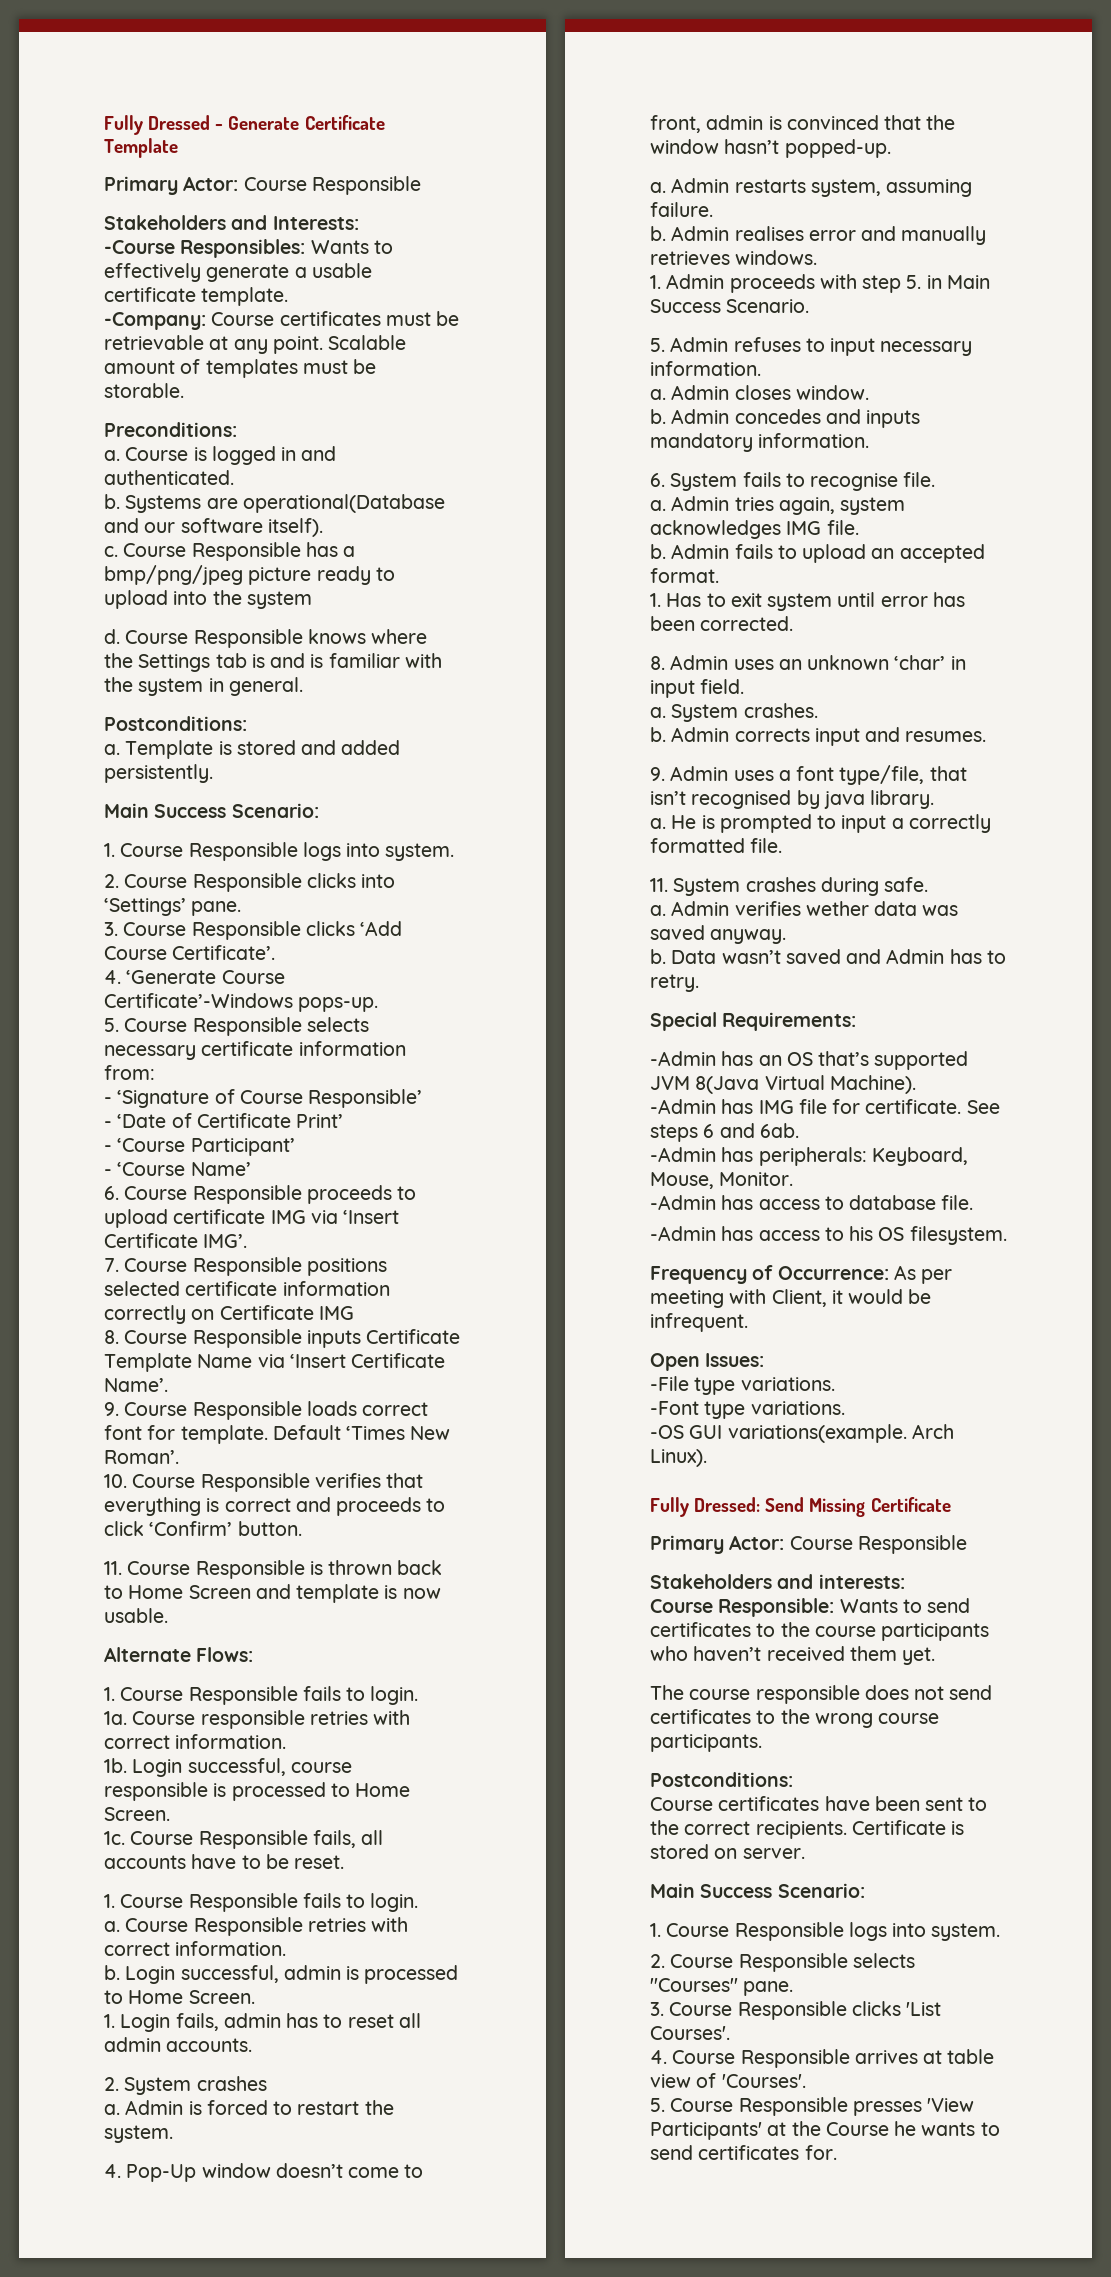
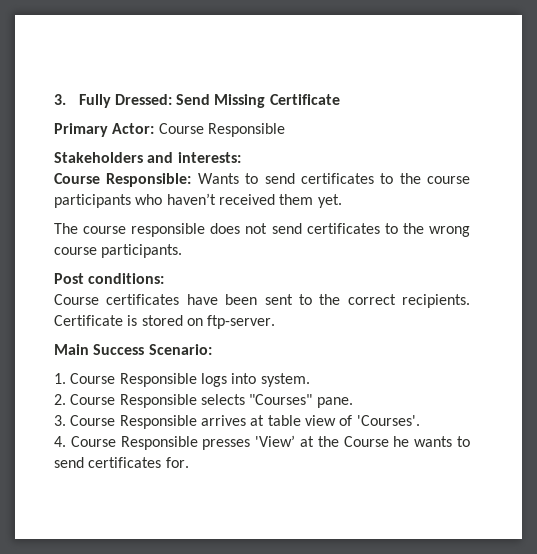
[104,115,385,135] [104,138,178,158] [104,176,421,195] [104,215,359,230] [104,239,393,258] [104,263,372,282] [104,287,289,306] [104,311,460,330] [104,335,407,354] [104,359,377,378] [104,383,184,398] [104,422,237,437] [104,446,337,465] [104,470,234,485] [104,494,445,513] [104,518,323,537] [104,542,356,561] [104,565,395,585] [104,590,312,609] [104,629,428,648] [104,653,442,672] [104,677,303,696] [104,716,247,731] [104,740,401,759] [104,764,213,783] [104,803,319,818] [104,842,455,861] [104,873,396,892] [104,898,242,916] [104,921,403,940] [104,945,276,960] [104,970,285,984] [104,993,379,1012] [104,1017,369,1036] [104,1041,406,1060] [104,1065,155,1080] [104,1089,423,1108] [104,1113,344,1128] [104,1138,295,1156] [104,1162,251,1176] [104,1185,417,1204] [104,1209,400,1228] [104,1233,248,1248] [104,1257,387,1276] [104,1281,390,1296] [104,1305,354,1324] [104,1329,461,1348] [104,1353,446,1372] [104,1378,168,1392] [104,1401,429,1420] [104,1425,451,1444] [104,1450,179,1464] [104,1473,424,1492] [104,1497,446,1516] [104,1521,302,1536] [104,1560,443,1579] [104,1584,441,1603] [104,1608,168,1623] [104,1647,254,1662] [104,1686,419,1705] [104,1710,411,1729] [104,1734,287,1749] [104,1758,352,1777] [104,1782,411,1801] [104,1807,170,1821] [104,1830,384,1849] [104,1854,345,1869] [104,1893,419,1912] [104,1917,409,1936] [104,1941,287,1956] [104,1965,459,1984] [104,1990,255,2004] [104,2013,421,2032] [104,2037,253,2052] [104,2076,267,2095] [104,2100,394,2115] [104,2125,173,2143] [104,2163,424,2182] [650,115,956,133] [650,139,891,158] [650,178,973,197] [650,202,713,217] [650,226,987,245] [650,250,818,265] [650,274,990,293] [650,299,810,313] [650,337,973,356] [650,361,761,376] [650,385,869,400] [650,409,921,428] [650,433,870,452] [650,472,936,491] [650,496,906,515] [650,520,859,539] [650,544,985,563] [650,568,719,583] [650,592,965,611] [650,616,794,631] [650,655,966,670] [650,679,745,698] [650,703,818,722] [650,727,987,746] [650,765,967,785] [650,790,935,809] [650,814,991,833] [650,838,783,853] [650,877,929,896] [650,901,959,916] [650,925,787,944] [650,949,1006,964] [650,974,699,992] [650,1012,857,1031] [650,1051,969,1070] [650,1075,916,1094] [650,1099,1000,1114] [650,1123,799,1142] [650,1147,968,1166] [650,1172,794,1189] [650,1195,974,1210] [650,1226,1007,1245] [650,1265,953,1284] [650,1289,932,1308] [650,1313,748,1332] [650,1353,765,1371] [650,1376,835,1395] [650,1401,845,1419] [650,1424,954,1443] [650,1449,707,1467] Fully Dressed - Generate Certificate Template // Primary Actor: Course Responsible // Stakeholders and Interests: // -Course Responsibles: Wants to effectively generate a usable certificate template. // -Company: Course certificates must be retrievable at any point. Scalable amount of templates must be storable. // Preconditions: // a. Course is logged in and authenticated. // b. Systems are operational(Database and our software itself). // c. Course Responsible has a bmp/png/jpeg picture ready to upload into the system // d. Course Responsible knows where the Settings tab is and is familiar with the system in general. // Postconditions: // a. Template is stored and added persistently. // Main Success Scenario: // 1. Course Responsible logs into system. // 2. Course Responsible clicks into ‘Settings’ pane. // 3. Course Responsible clicks ‘Add Course Certificate’. // 4. ‘Generate Course Certificate’-Windows pops-up. // 5. Course Responsible selects necessary certificate information from: // - ‘Signature of Course Responsible’ // - ‘Date of Certificate Print’ // - ‘Course Participant’ // - ‘Course Name’ // 6. Course Responsible proceeds to upload certificate IMG via ‘Insert Certificate IMG’. // 7. Course Responsible positions selected certificate information correctly on Certificate IMG // 8. Course Responsible inputs Certificate Template Name via ‘Insert Certificate Name’. // 9. Course Responsible loads correct font for template. Default ‘Times New Roman’. // 10. Course Responsible verifies that everything is correct and proceeds to click ‘Confirm’ button. // 11. Course Responsible is thrown back to Home Screen and template is now usable. // Alternate Flows: // 1. Course Responsible fails to login. // 1a. Course responsible retries with correct information. // 1b. Login successful, course responsible is processed to Home Screen. // 1c. Course Responsible fails, all accounts have to be reset. // 1. Course Responsible fails to login. // a. Course Responsible retries with correct information. // b. Login successful, admin is processed to Home Screen. // 1. Login fails, admin has to reset all admin accounts. // 2. System crashes // a. Admin is forced to restart the system. // 4. Pop-Up window doesn’t come to front, admin is convinced that the window hasn’t popped-up. // a. Admin restarts system, assuming failure. // b. Admin realises error and manually retrieves windows. // 1. Admin proceeds with step 5. in Main Success Scenario. // 5. Admin refuses to input necessary information. // a. Admin closes window. // b. Admin concedes and inputs mandatory information. // 6. System fails to recognise file. // a. Admin tries again, system acknowledges IMG file. // b. Admin fails to upload an accepted format. // 1. Has to exit system until error has been corrected. // 8. Admin uses an unknown ‘char’ in input field. // a. System crashes. // b. Admin corrects input and resumes. // 9. Admin uses a font type/file, that isn’t recognised by java library. // a. He is prompted to input a correctly formatted file. // 11. System crashes during safe. // a. Admin verifies wether data was saved anyway. // b. Data wasn’t saved and Admin has to retry. // Special Requirements: // -Admin has an OS that’s supported JVM 8(Java Virtual Machine). // -Admin has IMG file for certificate. See steps 6 and 6ab. // -Admin has peripherals: Keyboard, Mouse, Monitor. // -Admin has access to database file. // -Admin has access to his OS filesystem. // Frequency of Occurrence: As per meeting with Client, it would be infrequent. // Open Issues: // -File type variations. // -Font type variations. // -OS GUI variations(example. Arch Linux). // -> [54,94,66,105] 3.
[650,1772,793,1787] Postconditions: -> [54,273,165,284] Post conditions:
[742,1848,805,1859] server. -> [207,315,276,329] ftp-server.
[851,2001,942,2016] [650,2026,730,2040] [650,2049,850,2068] clicks 'List Courses'. // 4. Course Responsible -> (197, 422) none
[650,2098,665,2112] 5. -> [54,436,66,447] 4.
[927,2098,975,2112] [650,2122,762,2140] 'View Participants' -> [255,435,296,447] 'View’

